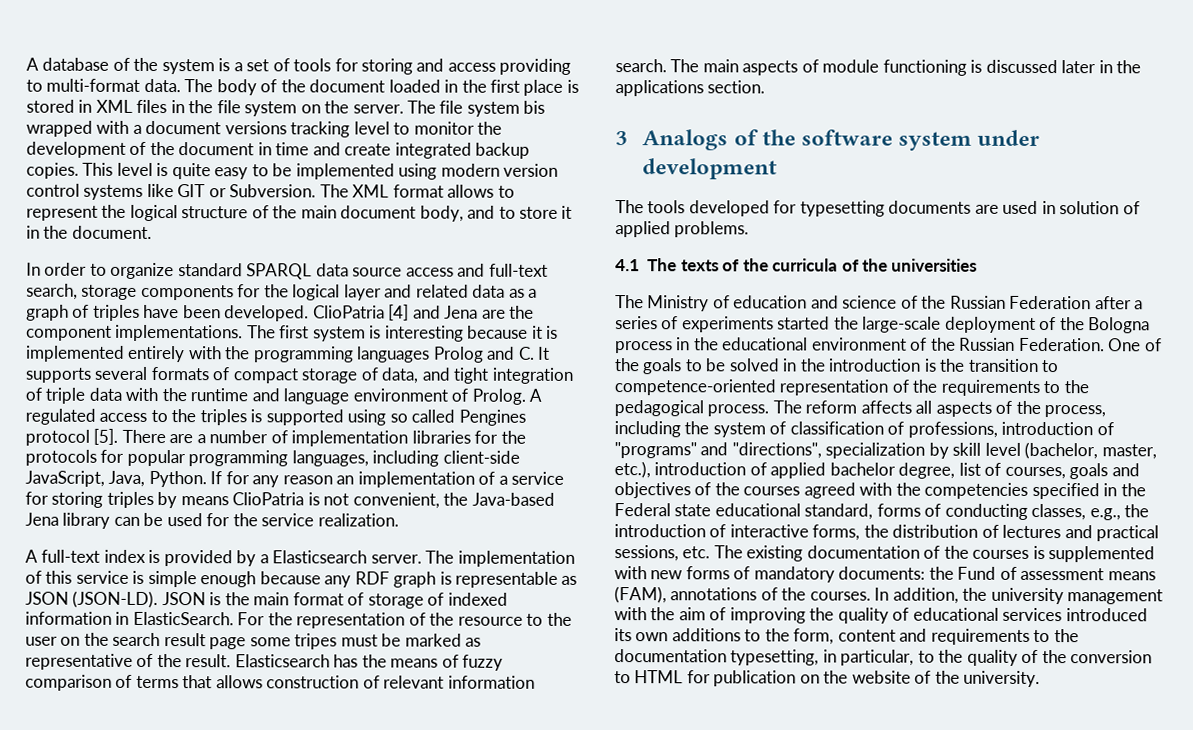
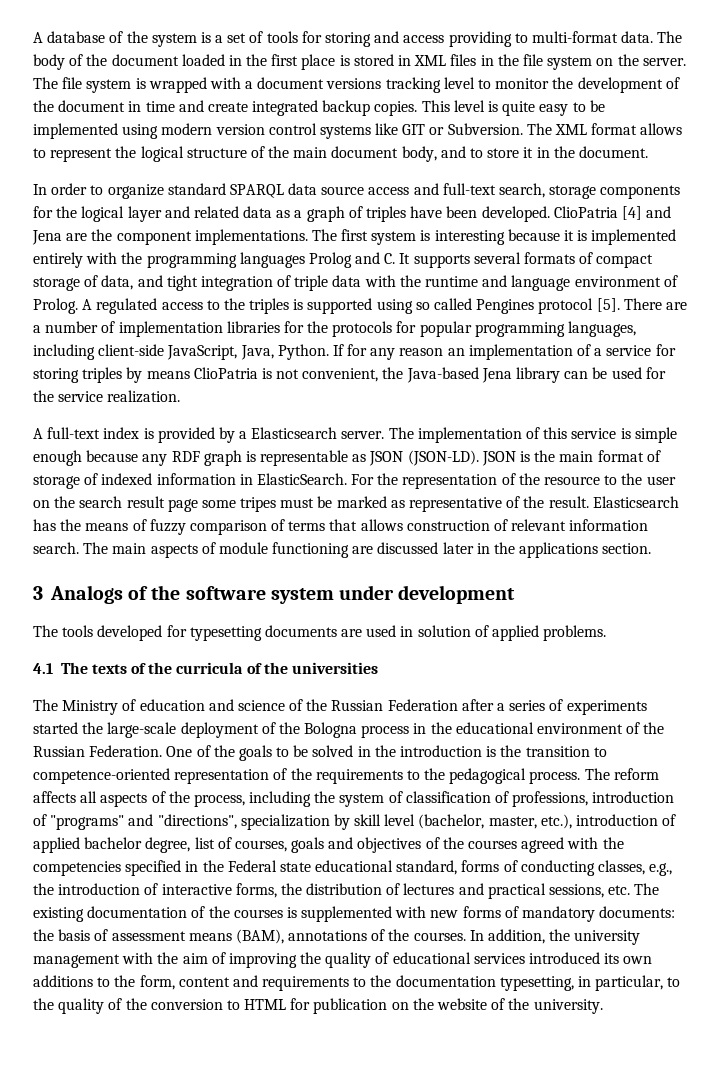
[523,100,546,114] bis -> [135,78,146,89] is
[970,59,983,73] is -> [352,546,374,554] are
[957,566,997,580] Fund -> [58,929,91,941] basis
[614,586,667,604] (FAM), -> [235,929,284,944] (BAM),

